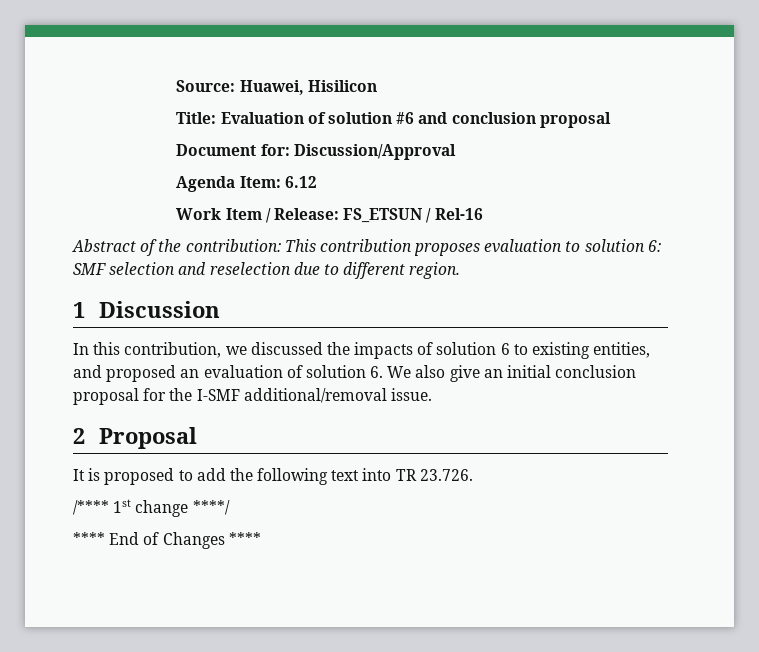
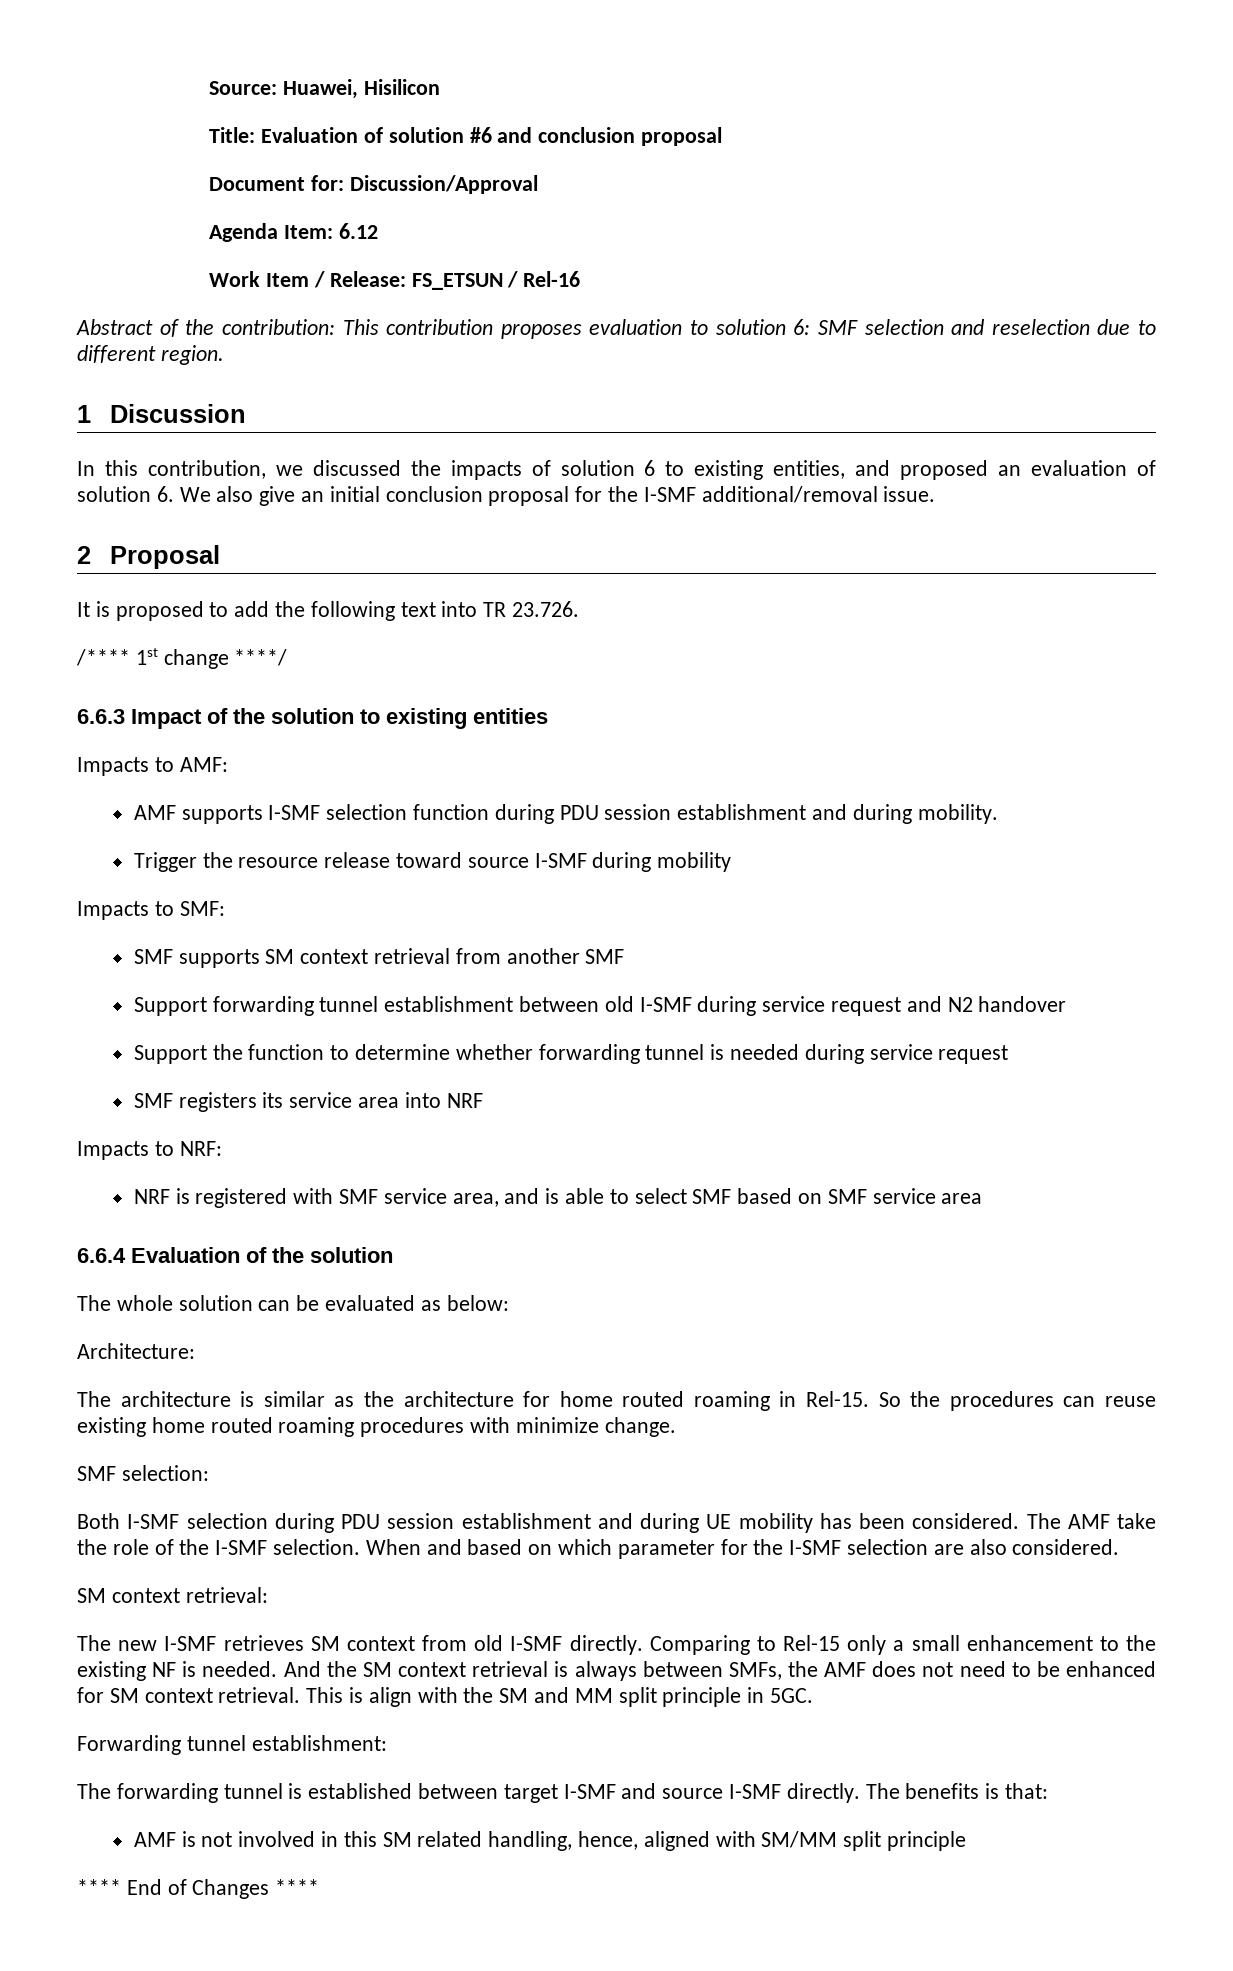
(230, 507) none -> [77,708,548,729] [77,757,228,776] [133,804,998,824] [133,852,732,872] [77,901,225,920] [133,948,625,968] [133,996,1067,1016] [133,1044,1009,1064] [133,1092,483,1112] [77,1141,222,1160] [133,1188,983,1208] [77,1247,393,1263] [77,1295,509,1311] [77,1343,195,1359] [77,1391,1157,1411] [77,1417,676,1437] [77,1465,209,1481] [77,1513,1156,1533] [77,1539,1120,1559] [77,1587,268,1603] [77,1635,1156,1655] [77,1661,1156,1681] [77,1687,814,1707] [77,1735,387,1755] [77,1783,1049,1803] [133,1831,966,1851] // 6.6.3 Impact of the solution to existing entities // Impacts to AMF: // AMF supports I-SMF selection function during PDU session establishment and during mobility. // Trigger the resource release toward source I-SMF during mobility // Impacts to SMF: // SMF supports SM context retrieval from another SMF // Support forwarding tunnel establishment between old I-SMF during service request and N2 handover // Support the function to determine whether forwarding tunnel is needed during service request // SMF registers its service area into NRF // Impacts to NRF: // NRF is registered with SMF service area, and is able to select SMF based on SMF service area // 6.6.4 Evaluation of the solution // The whole solution can be evaluated as below: // Architecture: // The architecture is similar as the architecture for home routed roaming in Rel-15. So the procedures can reuse existing home routed roaming procedures with minimize change. // SMF selection: // Both I-SMF selection during PDU session establishment and during UE mobility has been considered. The AMF take the role of the I-SMF selection. When and based on which parameter for the I-SMF selection are also considered. // SM context retrieval: // The new I-SMF retrieves SM context from old I-SMF directly. Comparing to Rel-15 only a small enhancement to the existing NF is needed. And the SM context retrieval is always between SMFs, the AMF does not need to be enhanced for SM context retrieval. This is align with the SM and MM split principle in 5GC. // Forwarding tunnel establishment: // The forwarding tunnel is established between target I-SMF and source I-SMF directly. The benefits is that: // AMF is not involved in this SM related handling, hence, aligned with SM/MM split principle

